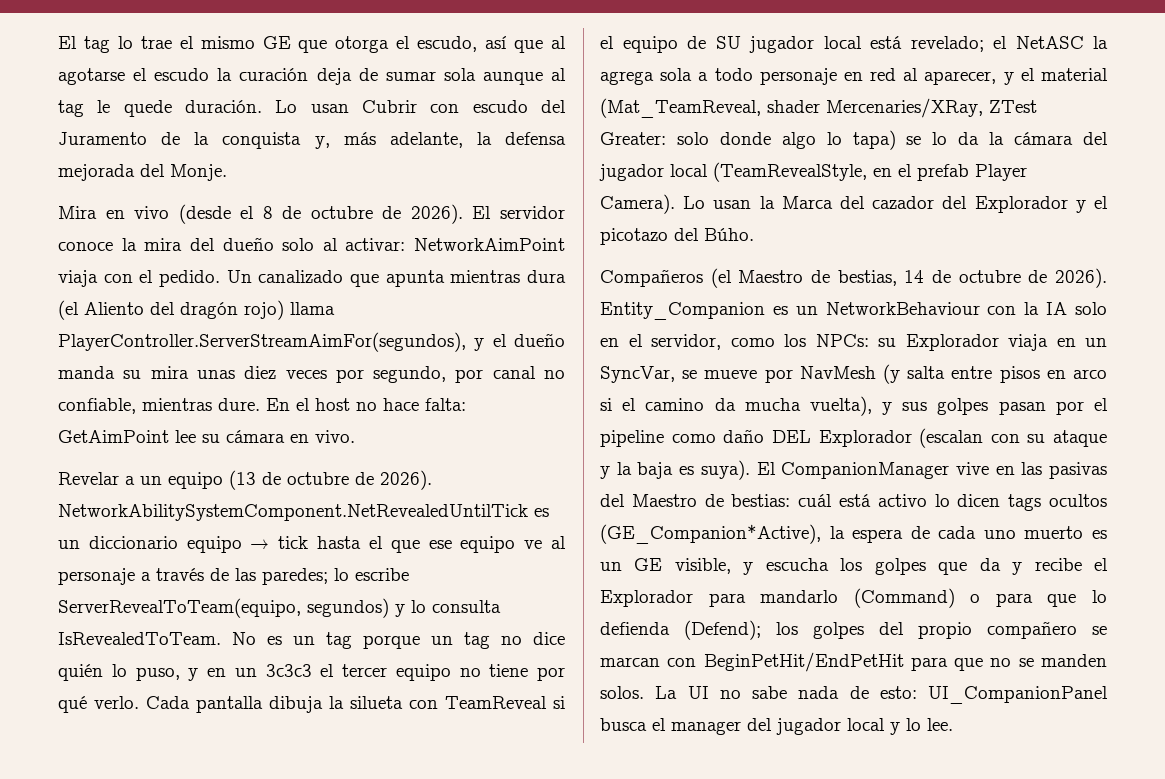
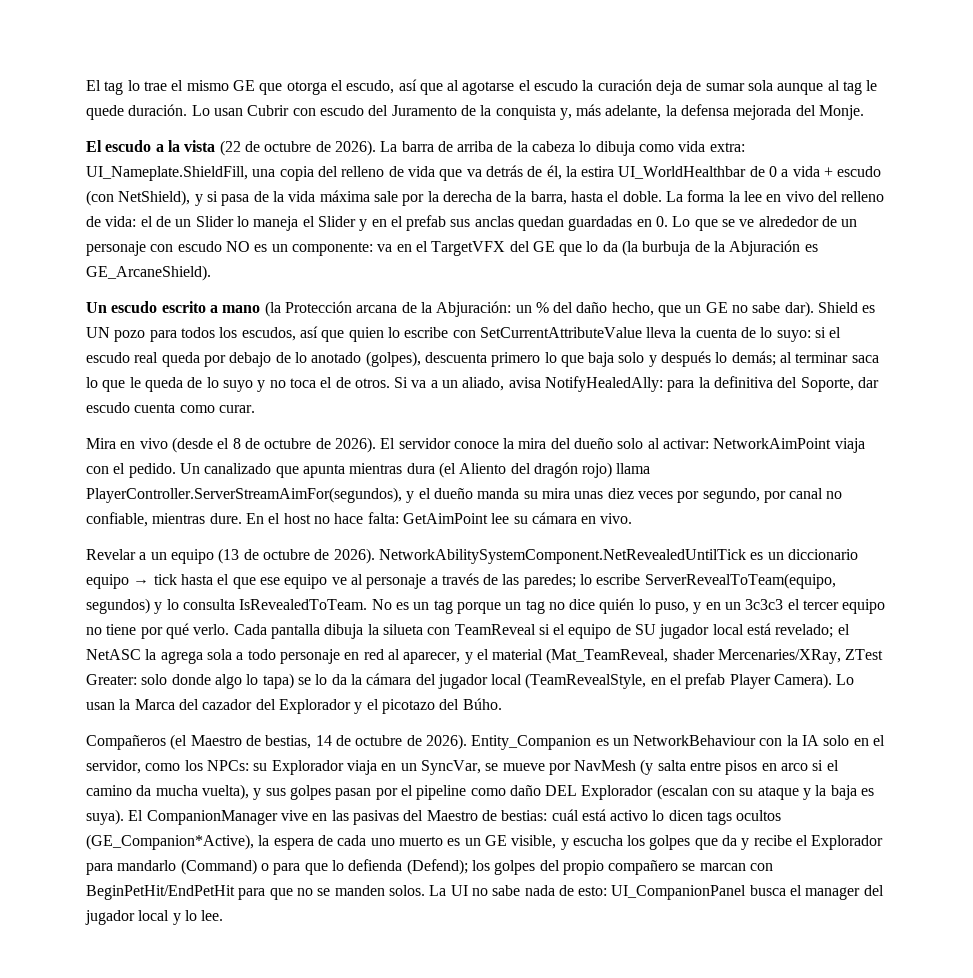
(227, 172) none -> [86,140,745,156] [86,165,882,181] [86,190,885,206] [86,215,858,231] [86,240,818,256] [86,265,211,281] [86,301,876,317] [86,326,842,342] [86,351,879,367] [86,376,880,392] [86,402,255,413] // El escudo a la vista (22 de octubre de 2026). La barra de arriba de la cabeza lo dibuja como vida extra: UI_Nameplate.ShieldFill, una copia del relleno de vida que va detrás de él, la estira UI_WorldHealthbar de 0 a vida + escudo (con NetShield), y si pasa de la vida máxima sale por la derecha de la barra, hasta el doble. La forma la lee en vivo del relleno de vida: el de un Slider lo maneja el Slider y en el prefab sus anclas quedan guardadas en 0. Lo que se ve alrededor de un personaje con escudo NO es un componente: va en el TargetVFX del GE que lo da (la burbuja de la Abjuración es GE_ArcaneShield). // Un escudo escrito a mano (la Protección arcana de la Abjuración: un % del daño hecho, que un GE no sabe dar). Shield es UN pozo para todos los escudos, así que quien lo escribe con SetCurrentAttributeValue lleva la cuenta de lo suyo: si el escudo real queda por debajo de lo anotado (golpes), descuenta primero lo que baja solo y después lo demás; al terminar saca lo que le queda de lo suyo y no toca el de otros. Si va a un aliado, avisa NotifyHealedAlly: para la definitiva del Soporte, dar escudo cuenta como curar.

